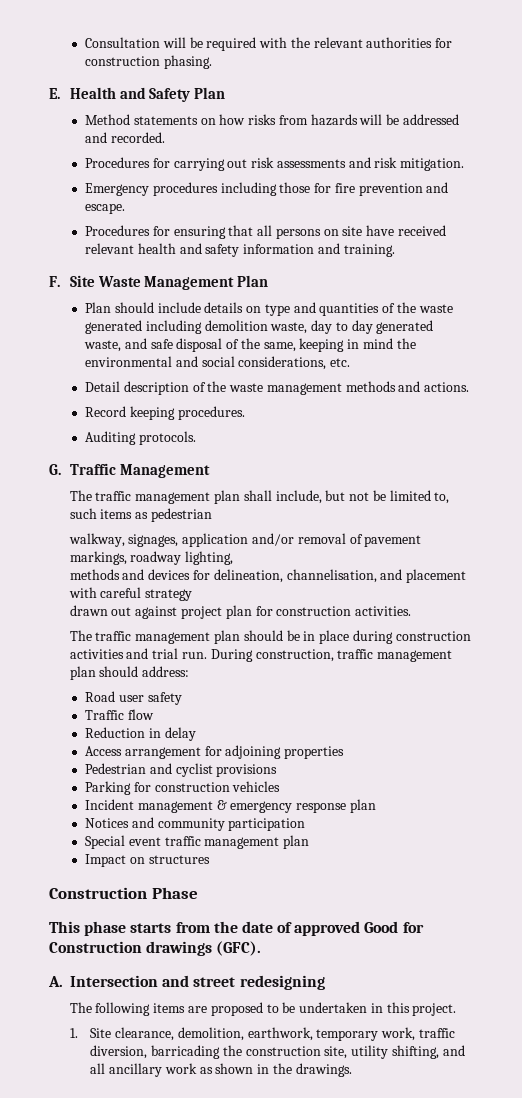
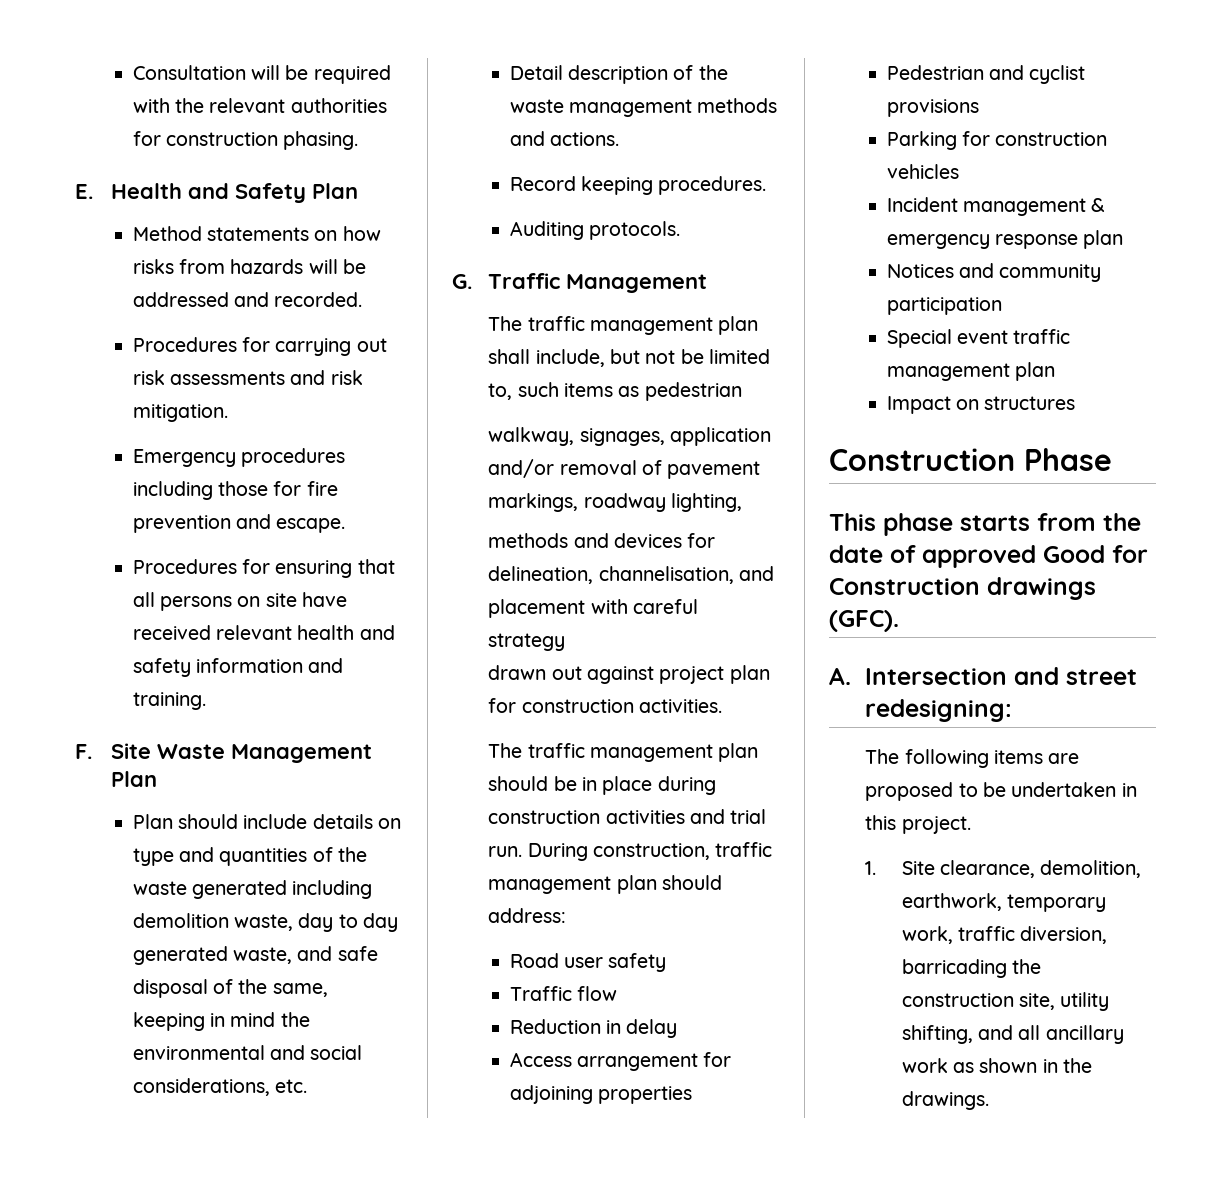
[239,975,325,990] redesigning -> [865,699,1013,722] redesigning:

